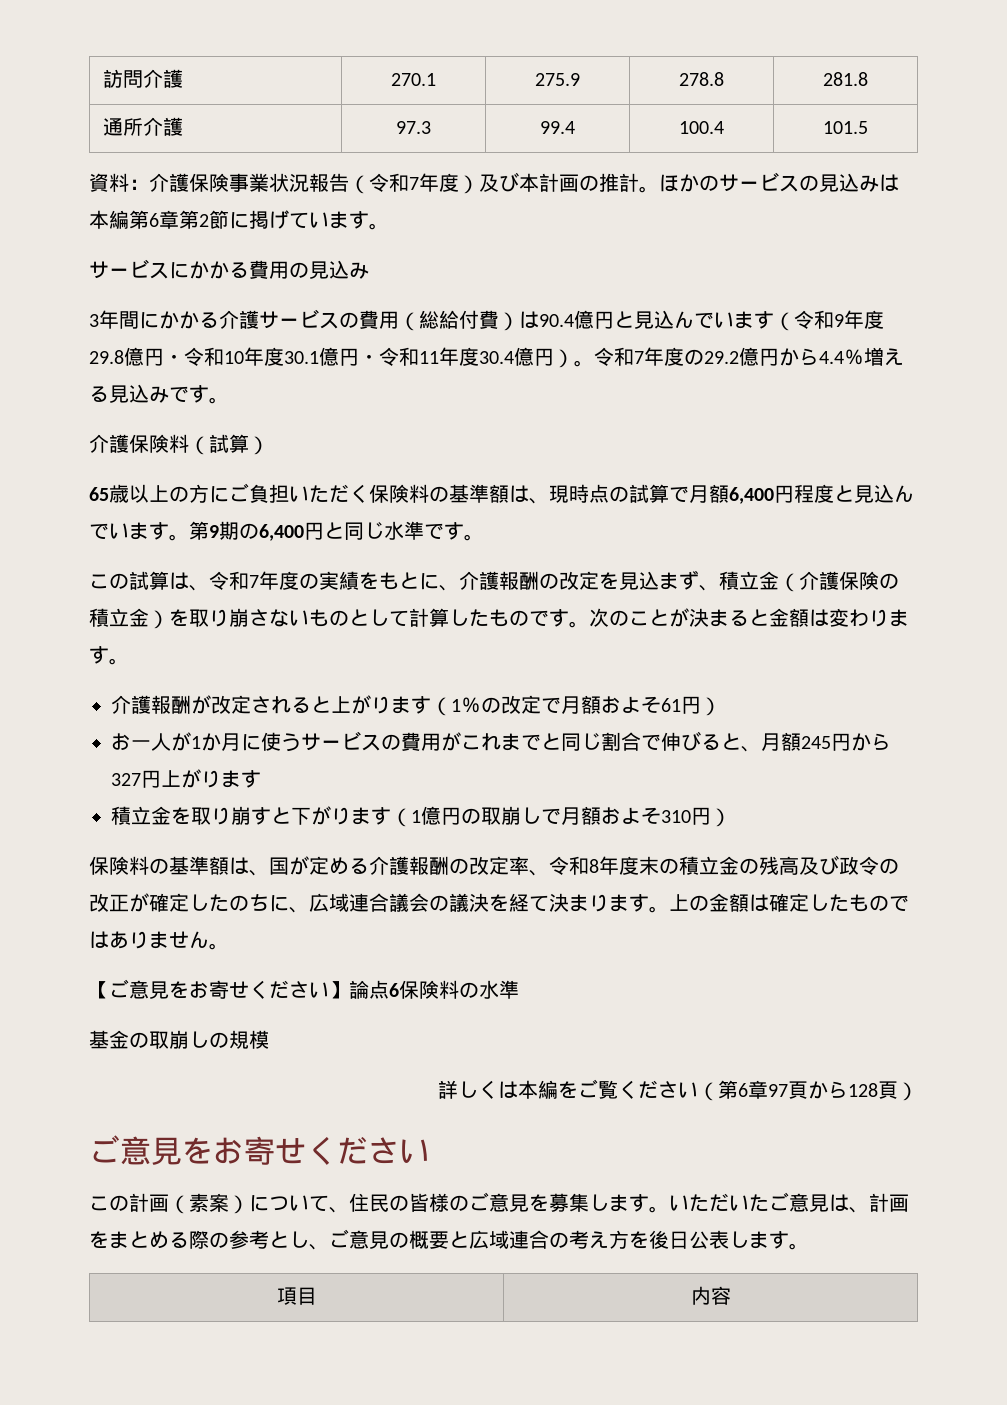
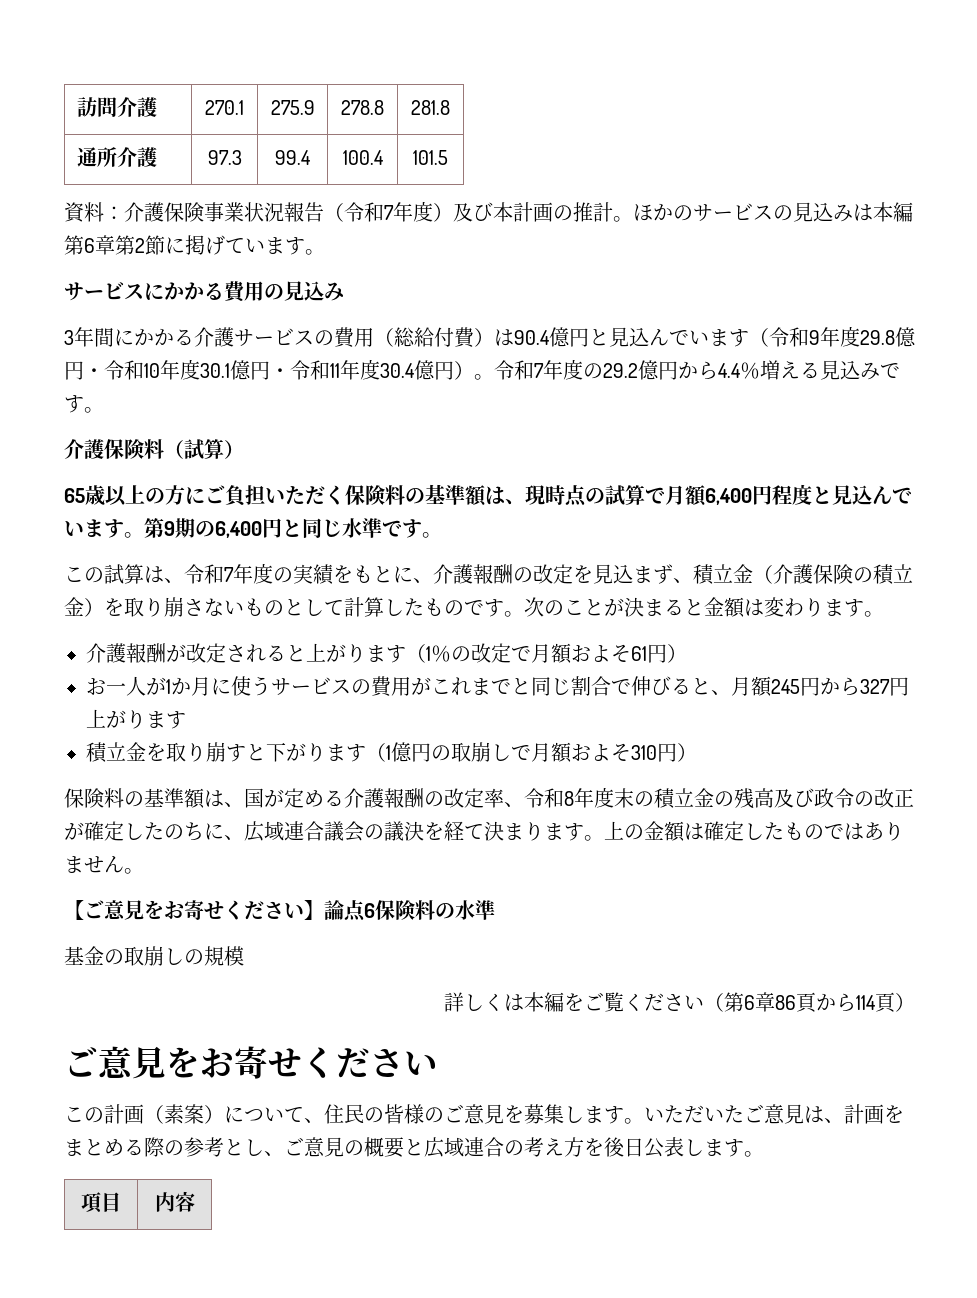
[768,1081,878,1099] 97頁から128 -> [775,992,876,1013] 86頁から114

